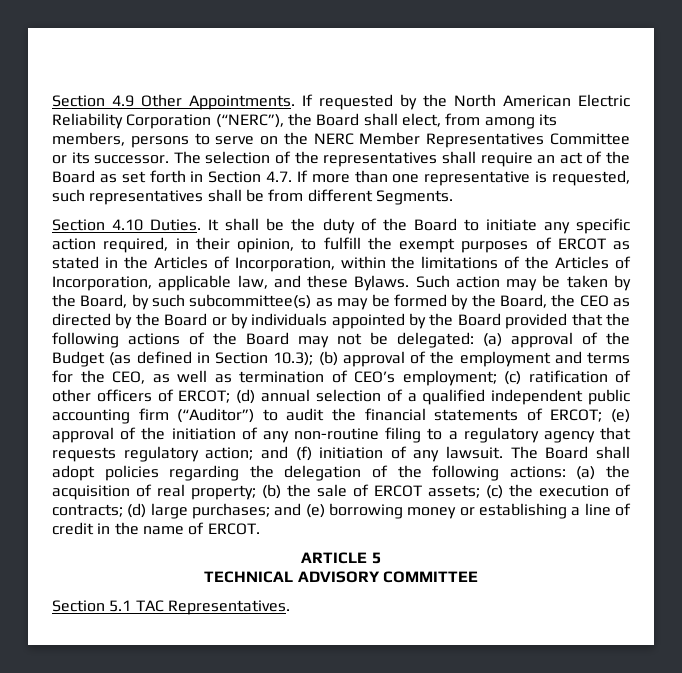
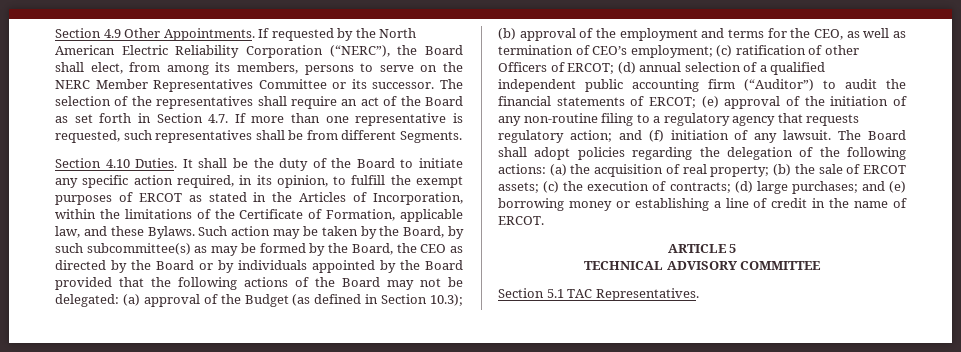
[195,237,230,250] their -> [256,175,272,185] its
[555,256,631,269] [52,276,152,291] Articles of Incorporation, -> [239,209,396,221] Certificate of Formation,
[96,389,152,402] officers -> [498,62,547,72] Officers

